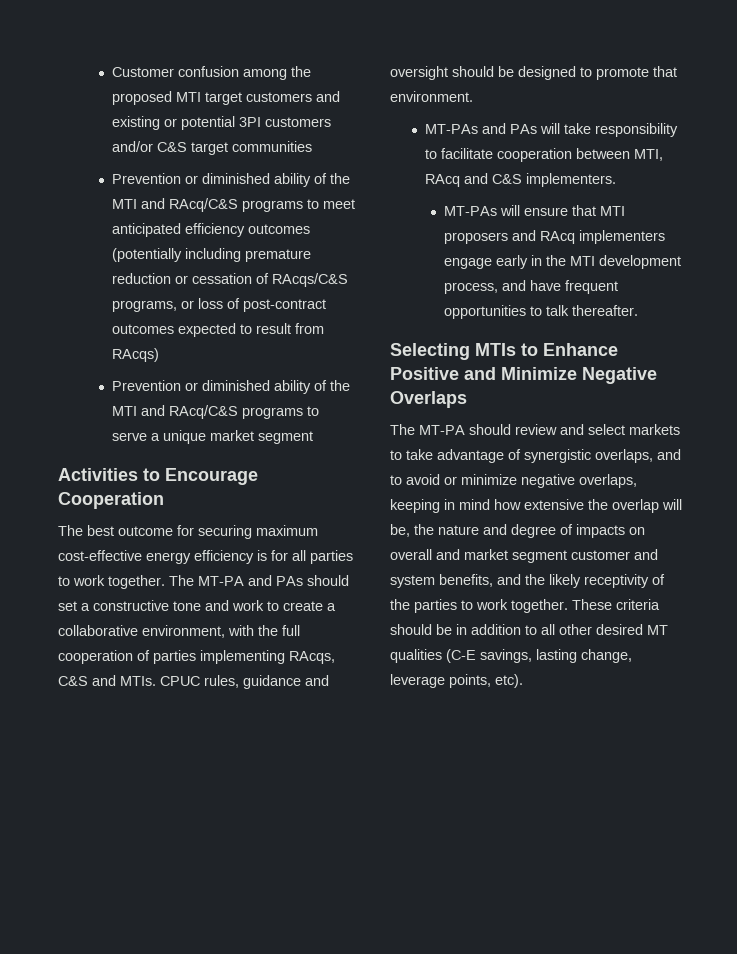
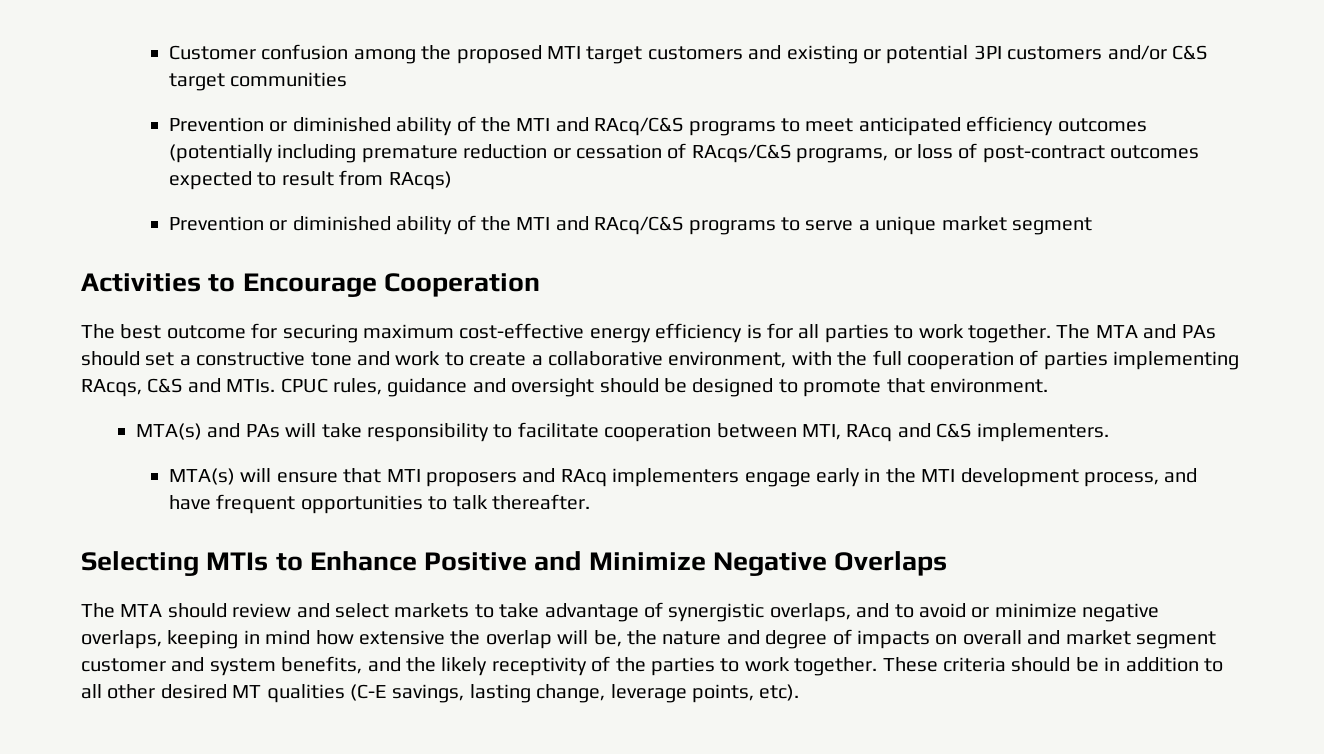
[198,576,244,586] MT-PA -> [1095,325,1138,338] MTA
[424,124,478,134] MT-PAs -> [136,423,203,440] MTA(s)
[443,206,497,216] MT-PAs -> [169,468,236,485] MTA(s)
[419,425,465,435] MT-PA -> [120,604,163,617] MTA

